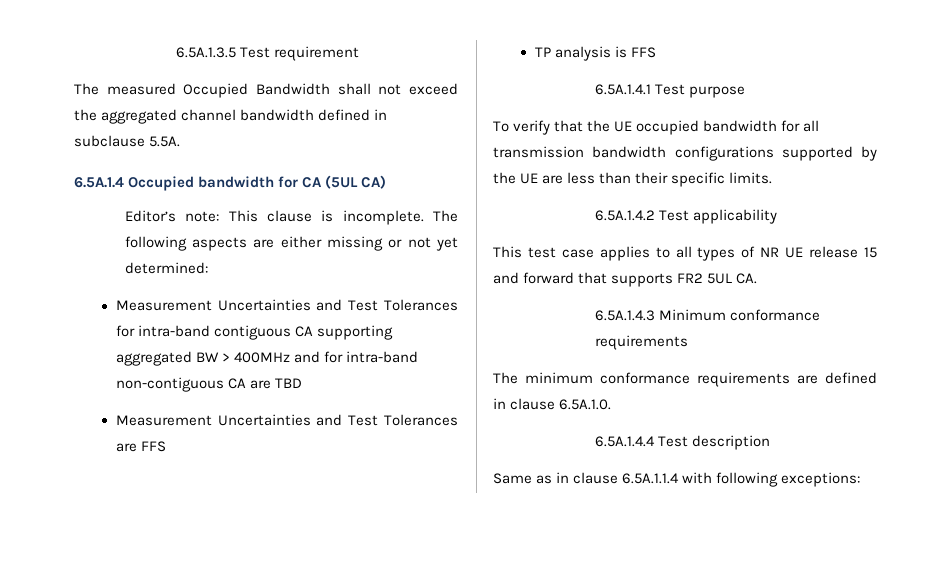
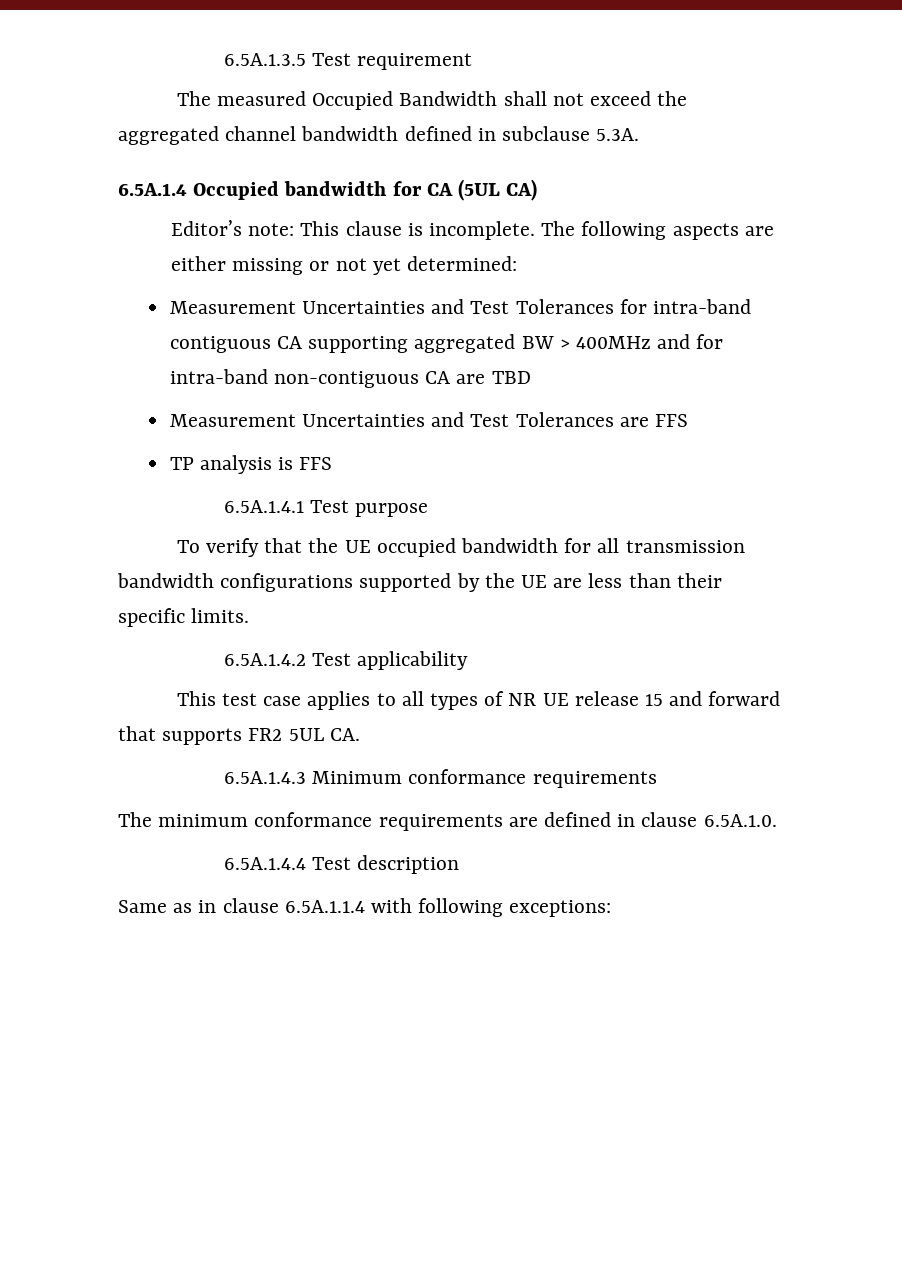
[149,136,181,147] 5.5A. -> [596,128,640,141] 5.3A.

